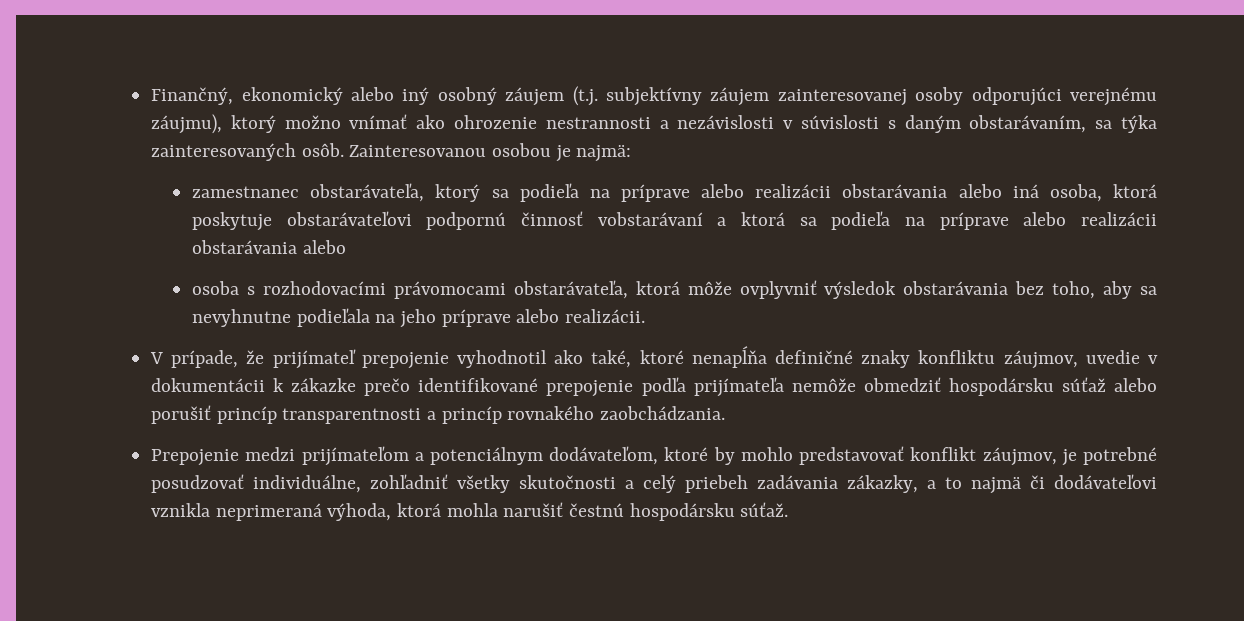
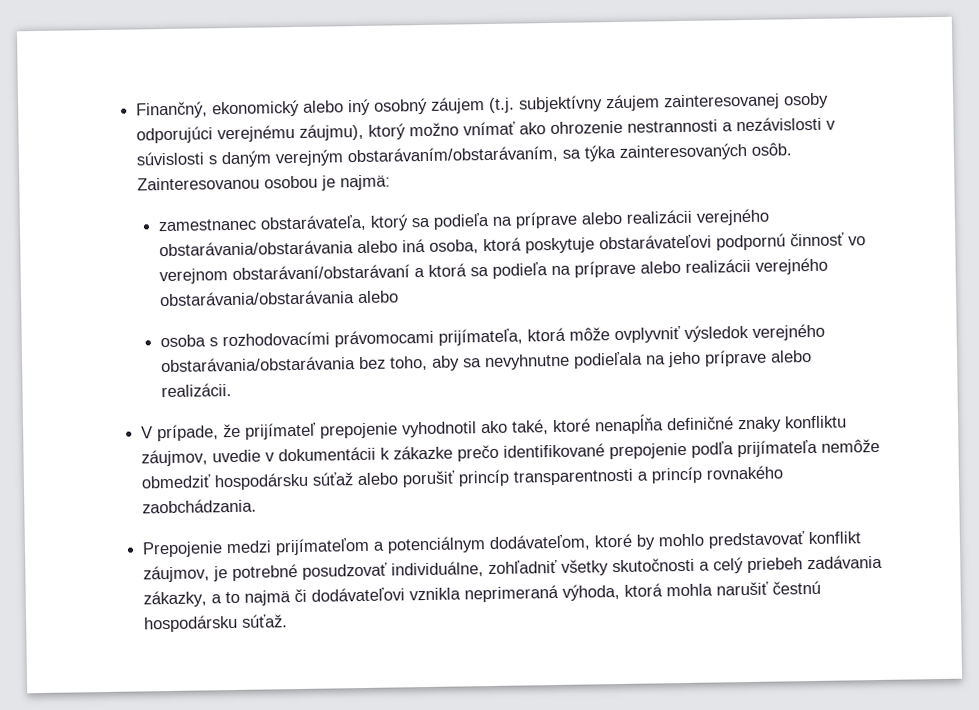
[969,115,1087,133] obstarávaním, -> [274,145,558,167] verejným obstarávaním/obstarávaním,
[842,184,948,198] obstarávania -> [695,208,770,226] [158,240,354,257] verejného obstarávania/obstarávania
[597,212,703,226] vobstarávaní -> [847,236,866,246] [158,264,410,285] vo verejnom obstarávaní/obstarávaní
[192,240,298,254] obstarávania -> [754,257,828,275] [158,290,355,307] verejného obstarávania/obstarávania
[513,280,628,299] obstarávateľa, -> [437,328,523,346] prijímateľa,
[903,281,1009,295] obstarávania -> [751,323,825,341] [160,356,356,373] verejného obstarávania/obstarávania

